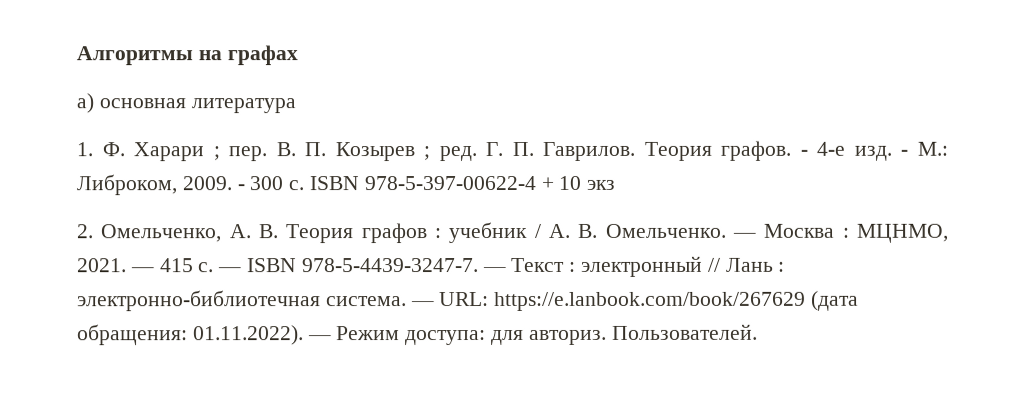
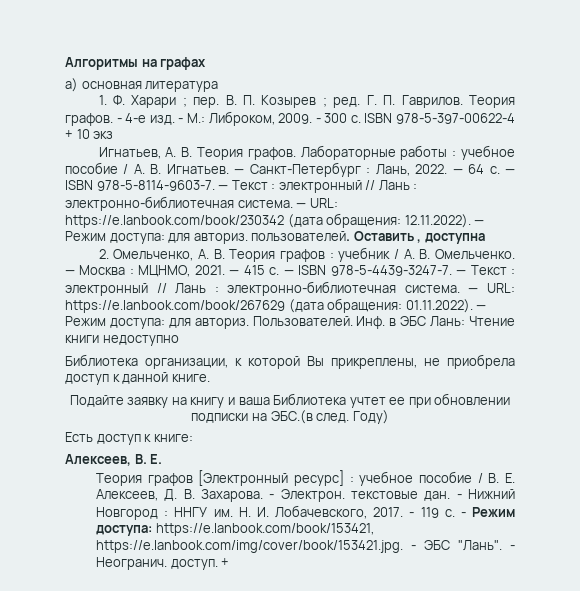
(616, 184) none -> [98,145,515,160] [65,162,515,177] [65,180,418,193] [65,196,338,211] [65,213,485,228] [65,231,485,244] // Игнатьев, А. В. Теория графов. Лабораторные работы : учебное пособие / А. В. Игнатьев. — Санкт-Петербург : Лань, 2022. — 64 с. — ISBN 978-5-8114-9603-7. — Текст : электронный // Лань : электронно-библиотечная система. — URL: https://e.lanbook.com/book/230342 (дата обращения: 12.11.2022). — Режим доступа: для авториз. пользователей. Оставить , доступна
(758, 331) none -> [356,316,516,329] [65,335,179,346] [65,354,515,369] [65,372,210,385] [69,393,511,408] [191,410,389,424] [65,432,193,445] [65,454,163,466] [96,470,516,486] [96,489,515,502] [96,505,516,520] [96,523,374,536] [96,540,515,553] [96,557,230,570] Инф. в ЭБС Лань: Чтение книги недоступно // Библиотека организации, к которой Вы прикреплены, не приобрела доступ к данной книге. // Подайте заявку на книгу и ваша Библиотека учтет ее при обновлении подписки на ЭБС.(в след. Году) // Есть доступ к книге: // Алексеев, В. Е. // Теория графов [Электронный ресурс] : учебное пособие / В. Е. Алексеев, Д. В. Захарова. - Электрон. текстовые дан. - Нижний Новгород : ННГУ им. Н. И. Лобачевского, 2017. - 119 с. - Режим доступа: https://e.lanbook.com/book/153421, https://e.lanbook.com/img/cover/book/153421.jpg. - ЭБС "Лань". - Неогранич. доступ. +

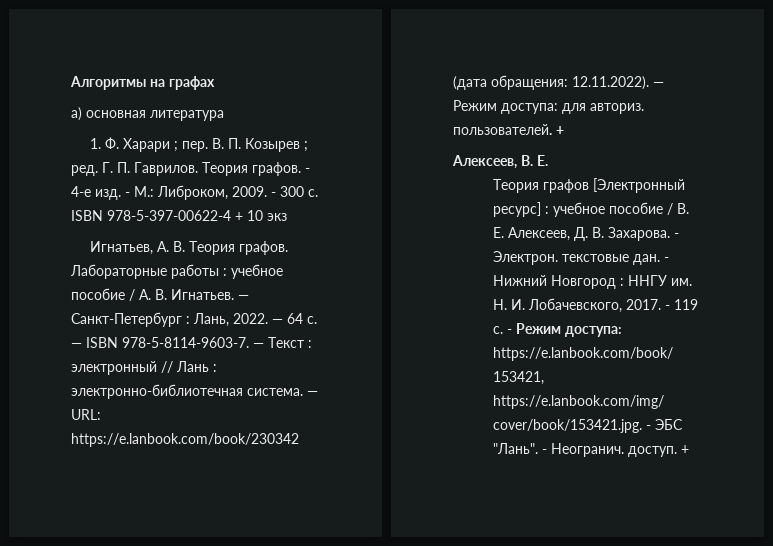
[353,231,485,244] [98,247,515,262] [65,265,515,277] [65,281,515,296] [65,298,487,313] [65,316,516,329] [65,335,179,346] [65,354,515,369] [65,372,210,385] [69,393,511,408] [191,410,389,424] [65,432,193,445] Оставить , доступна // 2. Омельченко, А. В. Теория графов : учебник / А. В. Омельченко. — Москва : МЦНМО, 2021. — 415 с. — ISBN 978-5-4439-3247-7. — Текст : электронный // Лань : электронно-библиотечная система. — URL: https://e.lanbook.com/book/267629 (дата обращения: 01.11.2022). — Режим доступа: для авториз. Пользователей. Инф. в ЭБС Лань: Чтение книги недоступно // Библиотека организации, к которой Вы прикреплены, не приобрела доступ к данной книге. // Подайте заявку на книгу и ваша Библиотека учтет ее при обновлении подписки на ЭБС.(в след. Году) // Есть доступ к книге: -> [556,126,564,135] +

